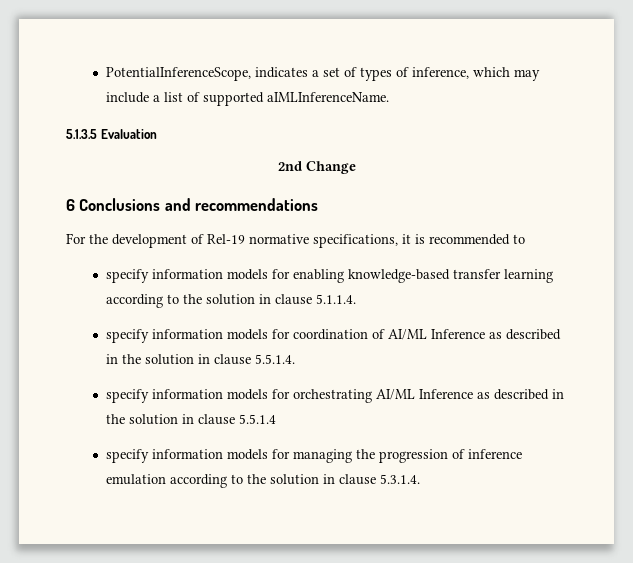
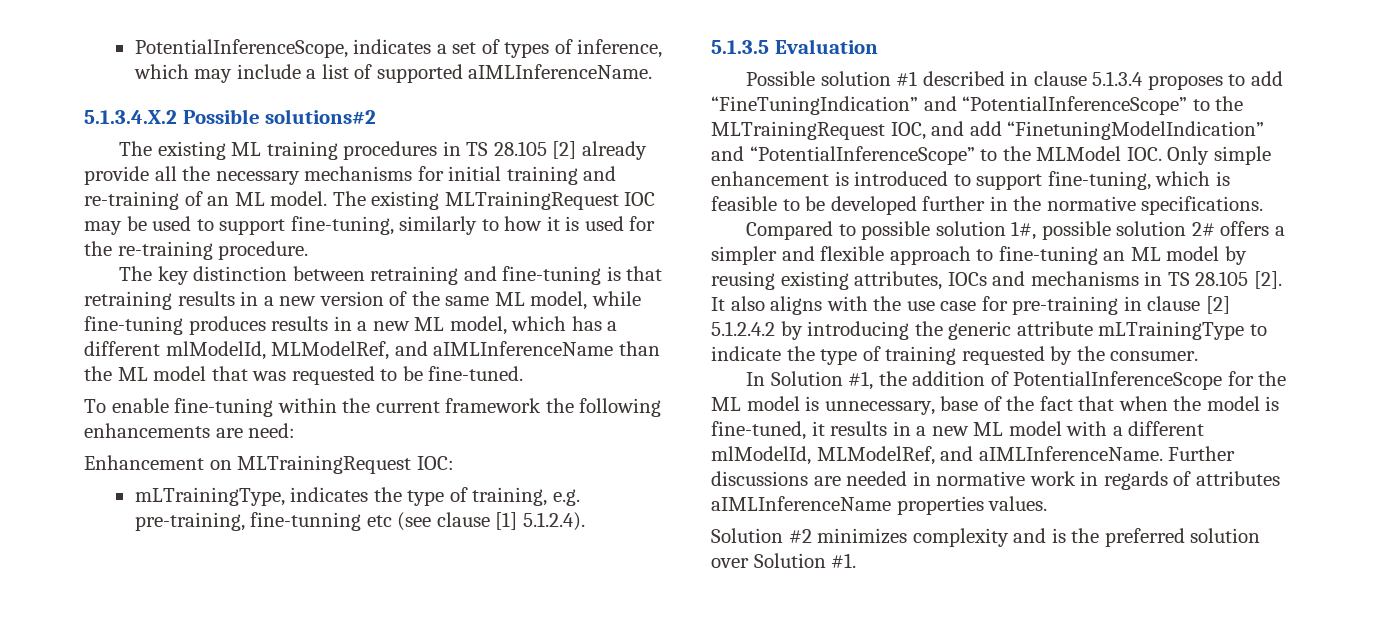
[66,129,157,139] [277,161,356,174] [66,198,319,211] [66,233,525,248] [106,269,554,283] [106,294,357,308] [106,329,562,343] [106,354,296,365] [106,389,565,403] [106,414,277,425] [106,449,523,463] [106,474,421,488] 5.1.3.5 Evaluation // 2nd Change // 6 Conclusions and recommendations // For the development of Rel-19 normative specifications, it is recommended to // specify information models for enabling knowledge-based transfer learning according to the solution in clause 5.1.1.4. // specify information models for coordination of AI/ML Inference as described in the solution in clause 5.5.1.4. // specify information models for orchestrating AI/ML Inference as described in the solution in clause 5.5.1.4 // specify information models for managing the progression of inference emulation according to the solution in clause 5.3.1.4. -> [84,109,377,124] [118,141,647,160] [84,166,617,185] [84,191,656,210] [84,216,656,235] [84,241,309,260] [118,266,663,285] [84,291,641,310] [84,316,618,335] [84,341,660,360] [84,366,524,385] [84,398,662,417] [84,423,296,438] [84,455,454,474] [134,487,580,506] [134,512,585,531] [711,39,878,54] [745,71,1283,90] [711,96,1244,115] [711,121,1265,140] [711,146,1271,165] [711,171,1230,190] [711,196,1264,215] [745,221,1285,240] [711,246,1247,265] [711,271,1282,290] [711,296,1230,315] [711,321,1267,340] [711,346,1199,365] [745,371,1287,390] [711,396,1280,415] [711,421,1205,440] [711,446,1236,465] [711,471,1280,490] [711,496,1048,515] [711,528,1261,547] [711,553,857,568] 5.1.3.4.X.2 Possible solutions#2 // The existing ML training procedures in TS 28.105 [2] already provide all the necessary mechanisms for initial training and re-training of an ML model. The existing MLTrainingRequest IOC may be used to support fine-tuning, similarly to how it is used for the re-training procedure. // The key distinction between retraining and fine-tuning is that retraining results in a new version of the same ML model, while fine-tuning produces results in a new ML model, which has a different mlModelId, MLModelRef, and aIMLInferenceName than the ML model that was requested to be fine-tuned. // To enable fine-tuning within the current framework the following enhancements are need: // Enhancement on MLTrainingRequest IOC: // mLTrainingType, indicates the type of training, e.g. pre-training, fine-tunning etc (see clause [1] 5.1.2.4). // 5.1.3.5 Evaluation // Possible solution #1 described in clause 5.1.3.4 proposes to add “FineTuningIndication” and “PotentialInferenceScope” to the MLTrainingRequest IOC, and add “FinetuningModelIndication” and “PotentialInferenceScope” to the MLModel IOC. Only simple enhancement is introduced to support fine-tuning, which is feasible to be developed further in the normative specifications. // Compared to possible solution 1#, possible solution 2# offers a simpler and flexible approach to fine-tuning an ML model by reusing existing attributes, IOCs and mechanisms in TS 28.105 [2]. It also aligns with the use case for pre-training in clause [2] 5.1.2.4.2 by introducing the generic attribute mLTrainingType to indicate the type of training requested by the consumer. // In Solution #1, the addition of PotentialInferenceScope for the ML model is unnecessary, base of the fact that when the model is fine-tuned, it results in a new ML model with a different mlModelId, MLModelRef, and aIMLInferenceName. Further discussions are needed in normative work in regards of attributes aIMLInferenceName properties values. // Solution #2 minimizes complexity and is the preferred solution over Solution #1.

